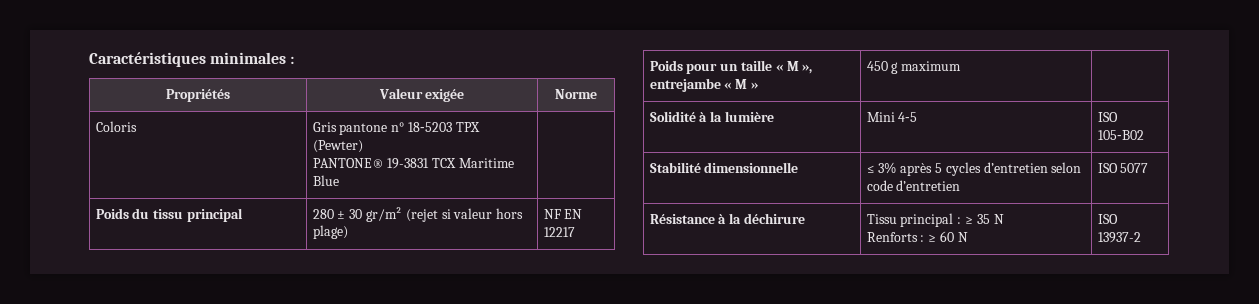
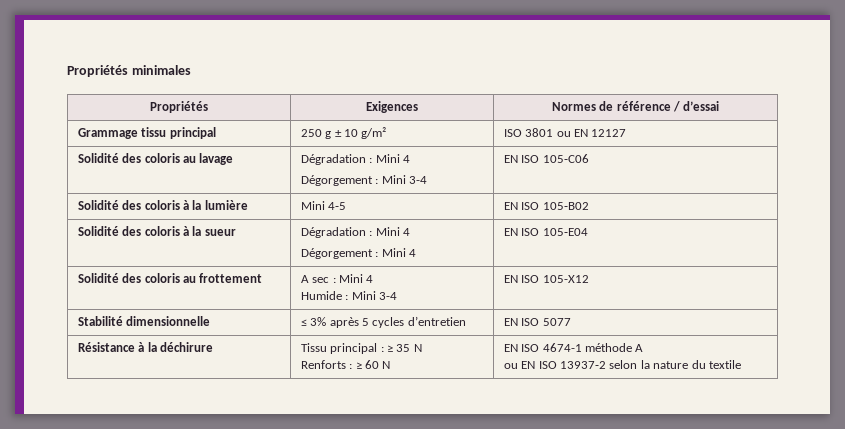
[89,52,206,67] Caractéristiques -> [67,65,128,77] Propriétés
[290,56,295,64] : -> (191, 70) none
[378,88,465,102] [555,89,597,99] [95,121,137,132] [312,122,480,135] [312,140,363,153] [312,158,514,169] [312,175,339,186] [95,208,243,222] [312,207,524,222] [312,225,348,239] [543,209,583,219] [543,227,575,237] [649,60,813,74] [649,78,758,92] [866,61,962,74] [649,111,696,122] Valeur exigée | Norme // Coloris | Gris pantone n° 18‐5203 TPX (Pewter) // PANTONE® 19-3831 TCX Maritime Blue | // Poids du tissu principal | 280 ± 30 gr/m² (rejet si valeur hors plage) | NF EN 12217 // Poids pour un taille « M », entrejambe « M » | 450 g maximum | // Solidité -> [366,101,419,113] [551,101,720,112] [77,127,216,139] [300,127,387,139] [503,128,627,137] [77,153,234,165] [300,154,411,165] [300,175,428,186] [503,154,589,163] [77,200,180,210] Exigences | Normes de référence / d’essai // Grammage tissu principal | 250 g ± 10 g/m² | ISO 3801 ou EN 12127 // Solidité des coloris au lavage | Dégradation : Mini 4 // Dégorgement : Mini 3-4 | EN ISO 105‐C06 // Solidité des coloris
(918, 117) none -> [503,202,518,210] EN
(1144, 135) none -> [77,226,236,236] [300,227,411,238] [300,248,417,259] [503,228,588,236] [77,273,263,283] [300,274,374,283] [300,291,398,300] [503,275,589,283] // Solidité des coloris à la sueur | Dégradation : Mini 4 // Dégorgement : Mini 4 | EN ISO 105‐E04 // Solidité des coloris au frottement | A sec : Mini 4 // Humide : Mini 3-4 | EN ISO 105-X12
[1051,162,1082,173] [866,180,961,191] selon code d’entretien | -> [503,318,518,326] | EN
[1097,214,1118,224] [1097,232,1141,243] ISO 13937-2 -> [503,343,644,352] [503,360,741,369] EN ISO 4674-1 méthode A // ou EN ISO 13937‑2 selon la nature du textile

